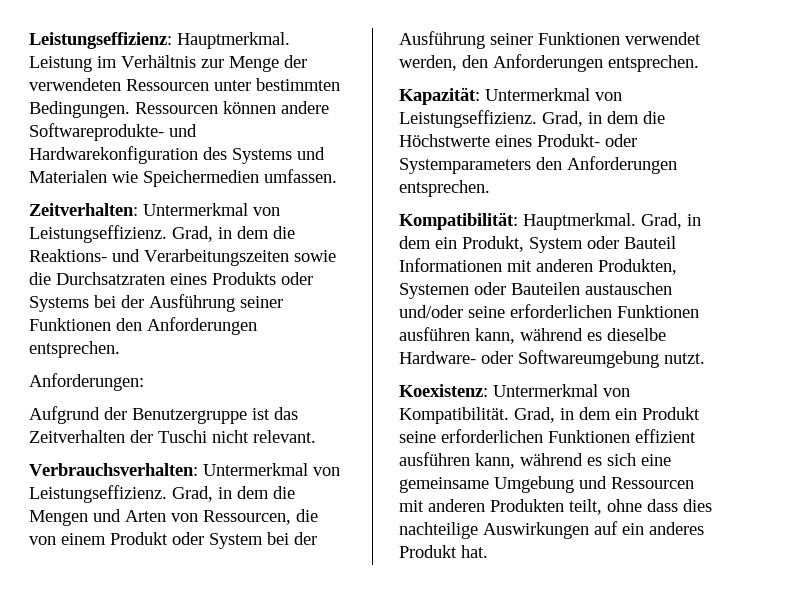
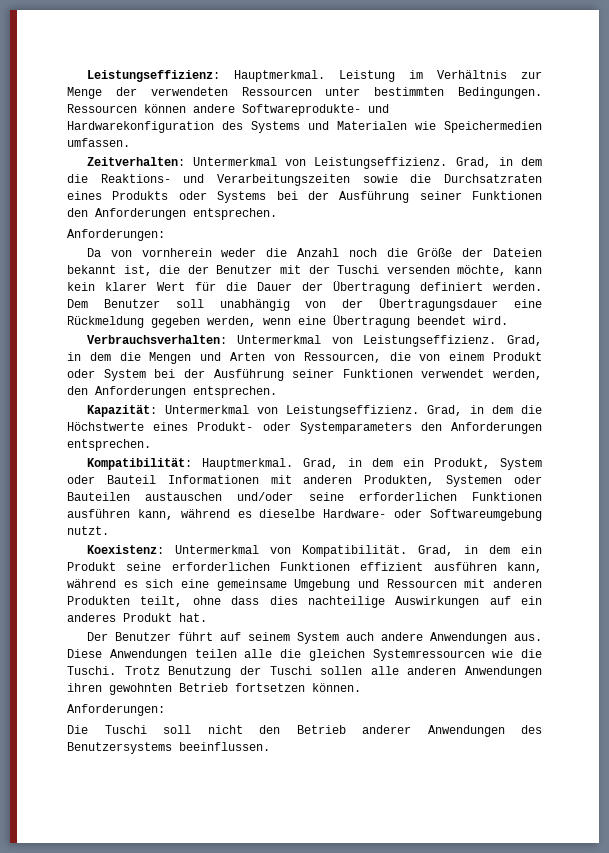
[29,406,298,424] [29,430,316,443] Aufgrund der Benutzergruppe ist das Zeitverhalten der Tuschi nicht relevant. -> [86,248,542,257] [67,265,542,276] [67,281,542,294] [67,298,542,311] [67,315,508,328] Da von vornherein weder die Anzahl noch die Größe der Dateien bekannt ist, die der Benutzer mit der Tuschi versenden möchte, kann kein klarer Wert für die Dauer der Übertragung definiert werden. Dem Benutzer soll unabhängig von der Übertragungsdauer eine Rückmeldung gegeben werden, wenn eine Übertragung beendet wird.
(488, 551) none -> [86,632,543,644] [67,649,542,661] [67,666,542,678] [67,683,361,695] [67,704,165,716] [67,725,542,737] [67,742,270,754] // Der Benutzer führt auf seinem System auch andere Anwendungen aus. Diese Anwendungen teilen alle die gleichen Systemressourcen wie die Tuschi. Trotz Benutzung der Tuschi sollen alle anderen Anwendungen ihren gewohnten Betrieb fortsetzen können. // Anforderungen: // Die Tuschi soll nicht den Betrieb anderer Anwendungen des Benutzersystems beeinflussen.

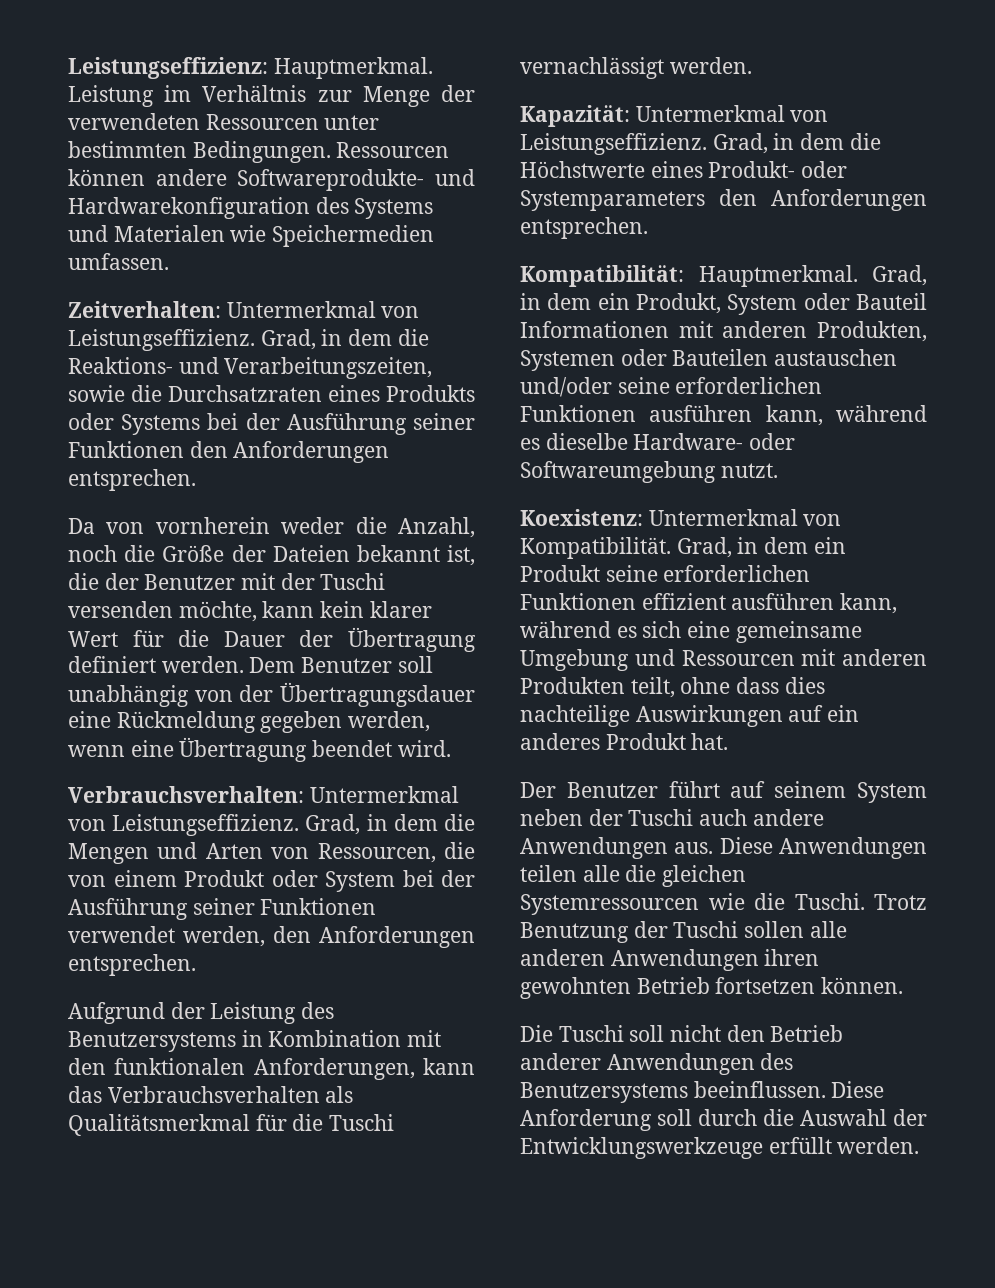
[217,174,350,186] Verarbeitungszeiten -> [224,357,433,379] Verarbeitungszeiten,
[67,229,165,241] // Anforderungen: -> (196, 480) none
[296,248,339,257] Anzahl -> [397,517,475,538] Anzahl,
(277, 392) none -> [68,1002,335,1024] [68,1030,442,1052] [68,1058,475,1080] [68,1086,354,1103] [68,1114,395,1136] [520,57,752,79] // Aufgrund der Leistung des Benutzersystems in Kombination mit den funktionalen Anforderungen, kann das Verbrauchsverhalten als Qualitätsmerkmal für die Tuschi vernachlässigt werden.
(339, 638) none -> [520,809,694,826] neben der Tuschi
[67,704,165,716] // Anforderungen: -> (904, 985) none
(270, 746) none -> [831,1081,885,1098] [520,1109,927,1131] [520,1137,920,1159] Diese Anforderung soll durch die Auswahl der Entwicklungswerkzeuge erfüllt werden.

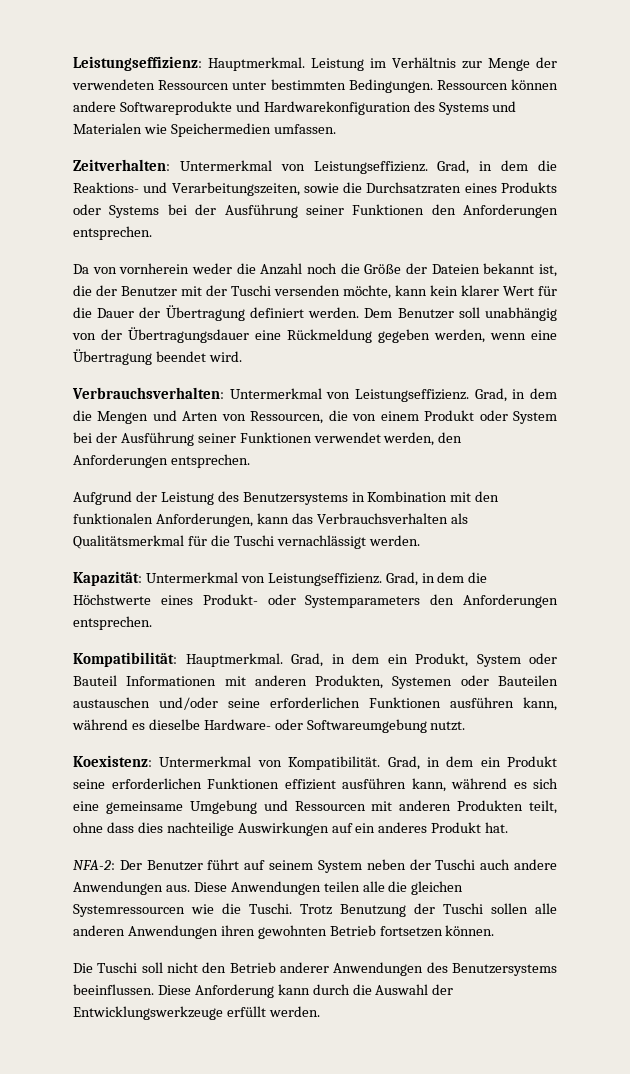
[237,169,425,191] Softwareprodukte- -> [119,101,232,115] Softwareprodukte
[397,517,475,538] Anzahl, -> [260,263,303,275] Anzahl
(729, 741) none -> [73,860,115,870] NFA-2:
[657,1109,692,1126] soll -> [277,984,310,995] kann

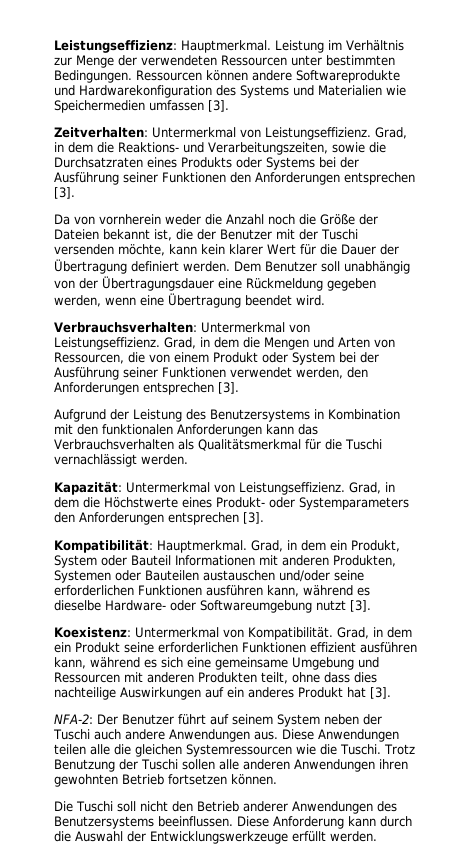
[73,123,142,134] Materialen -> [318,85,382,96] Materialien
[273,124,336,134] umfassen. -> [149,100,229,112] umfassen [3].
[73,226,152,240] entsprechen. -> [344,172,415,185] [54,187,75,199] entsprechen [3].
[170,454,250,468] entsprechen. -> [143,382,239,395] entsprechen [3].
[155,513,253,527] Anforderungen, -> [177,424,262,437] Anforderungen
[73,616,152,630] entsprechen. -> [168,512,264,525] entsprechen [3].
[430,721,466,731] nutzt. -> [316,600,371,612] nutzt [3].
[485,822,509,833] hat. -> [347,687,391,699] hat [3].

